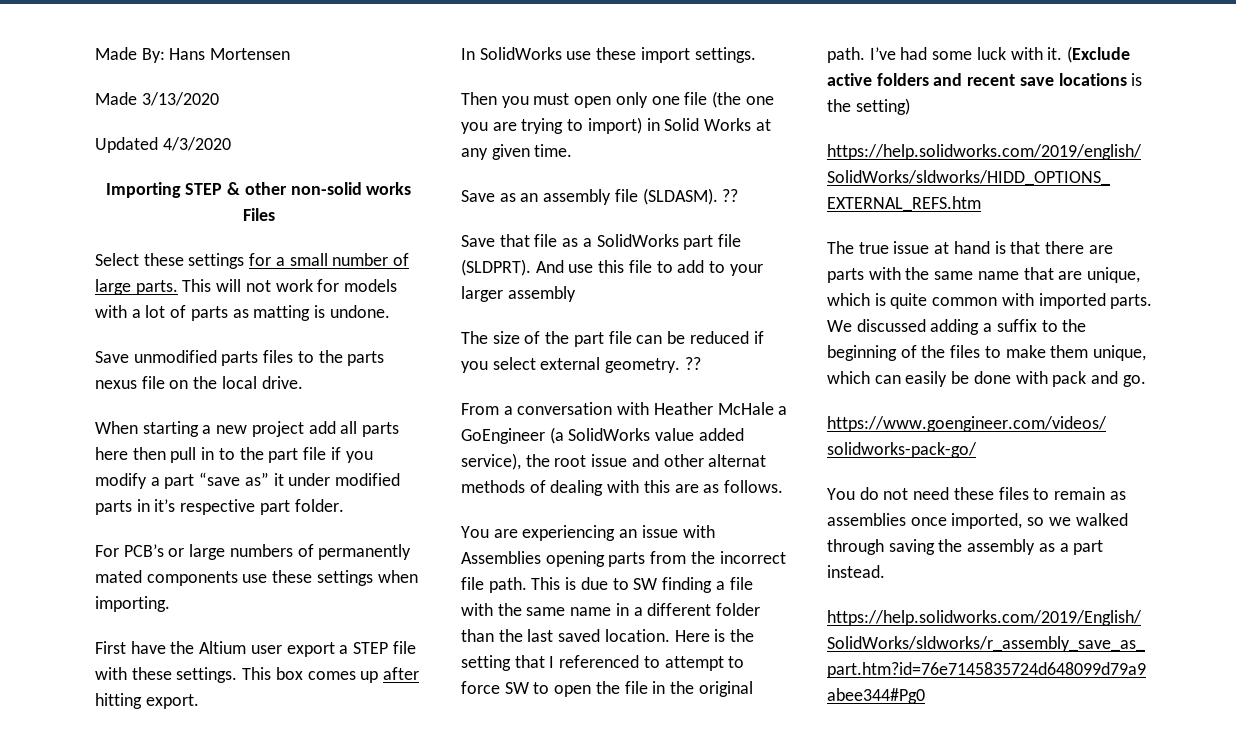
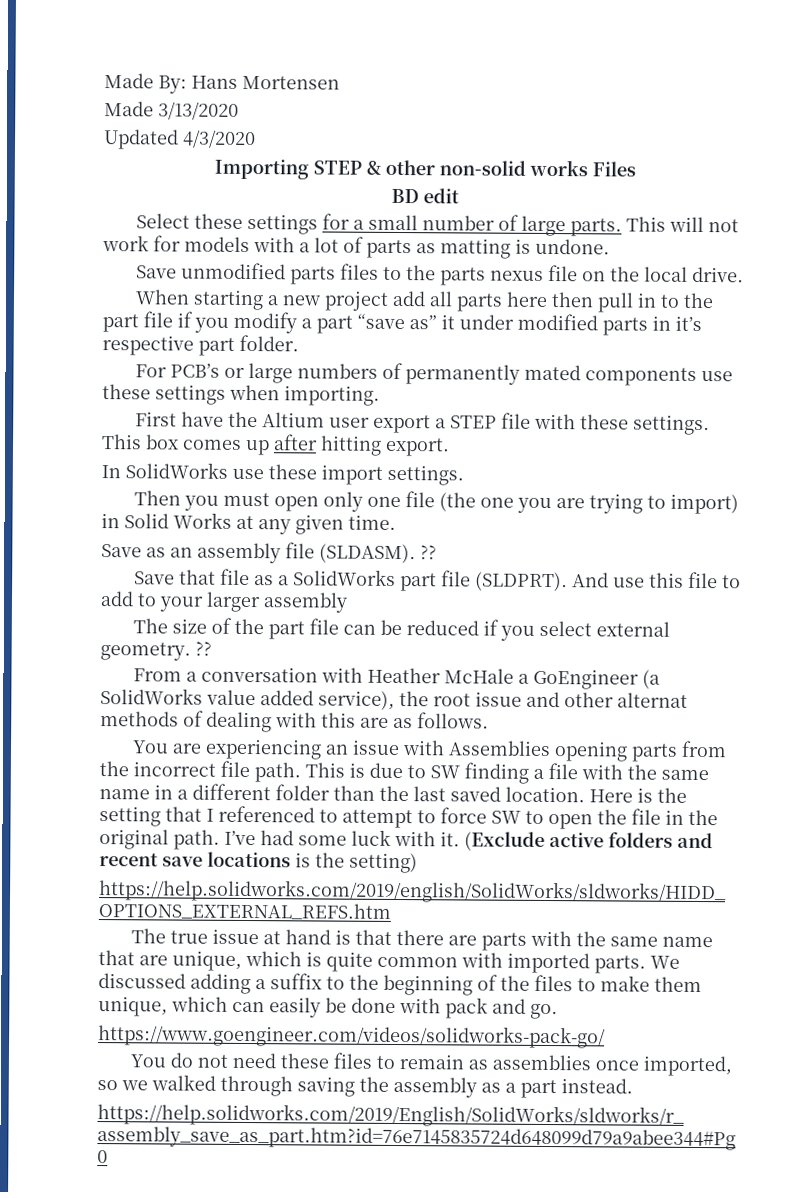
(275, 214) none -> [391,188,459,204] // BD edit

